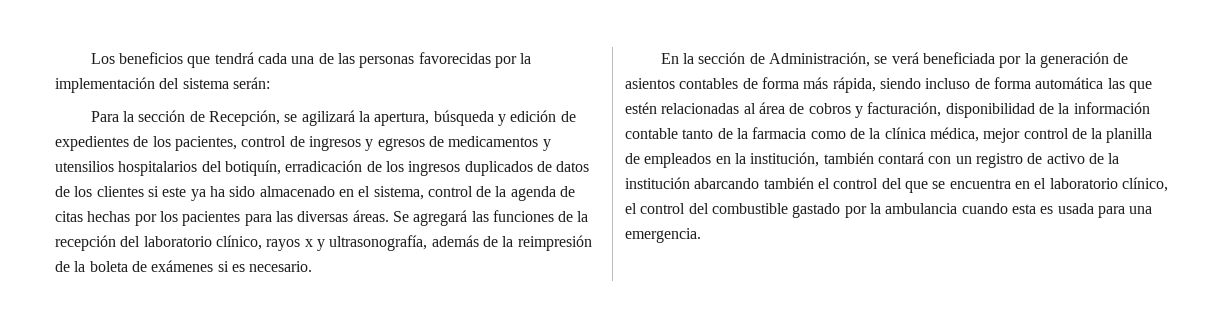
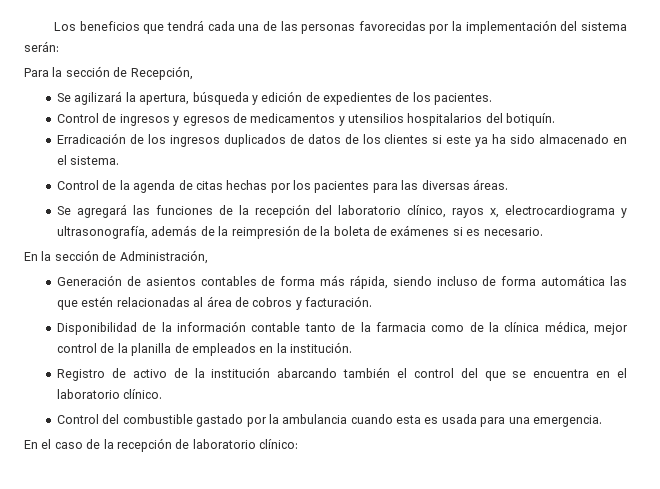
[284,114,298,122] se -> [57,93,72,102] // Se
[174,136,287,151] pacientes, control -> [434,93,493,105] [57,113,100,123] pacientes. // Control
[224,160,363,176] botiquín, erradicación -> [506,113,556,126] [57,133,127,144] botiquín. // Erradicación
[373,186,473,200] sistema, control -> [70,156,120,165] [57,180,100,190] sistema. // Control
(389, 216) none -> (508, 184) //
[304,239,313,247] x -> [490,205,616,218] x, electrocardiograma
[874,52,1110,68] se verá beneficiada por la generación -> [57,275,123,286] // Generación
[867,102,1035,118] facturación, disponibilidad -> [305,296,373,307] [57,322,138,335] facturación. // Disponibilidad
[750,152,1023,168] institución, también contará con un registro -> [290,342,353,353] [57,369,106,381] institución. // Registro
[1121,177,1168,192] [625,203,686,214] clínico, el control -> [123,389,163,399] [57,414,100,424] clínico. // Control
(701, 235) none -> [24,438,298,452] // En el caso de la recepción de laboratorio clínico:

